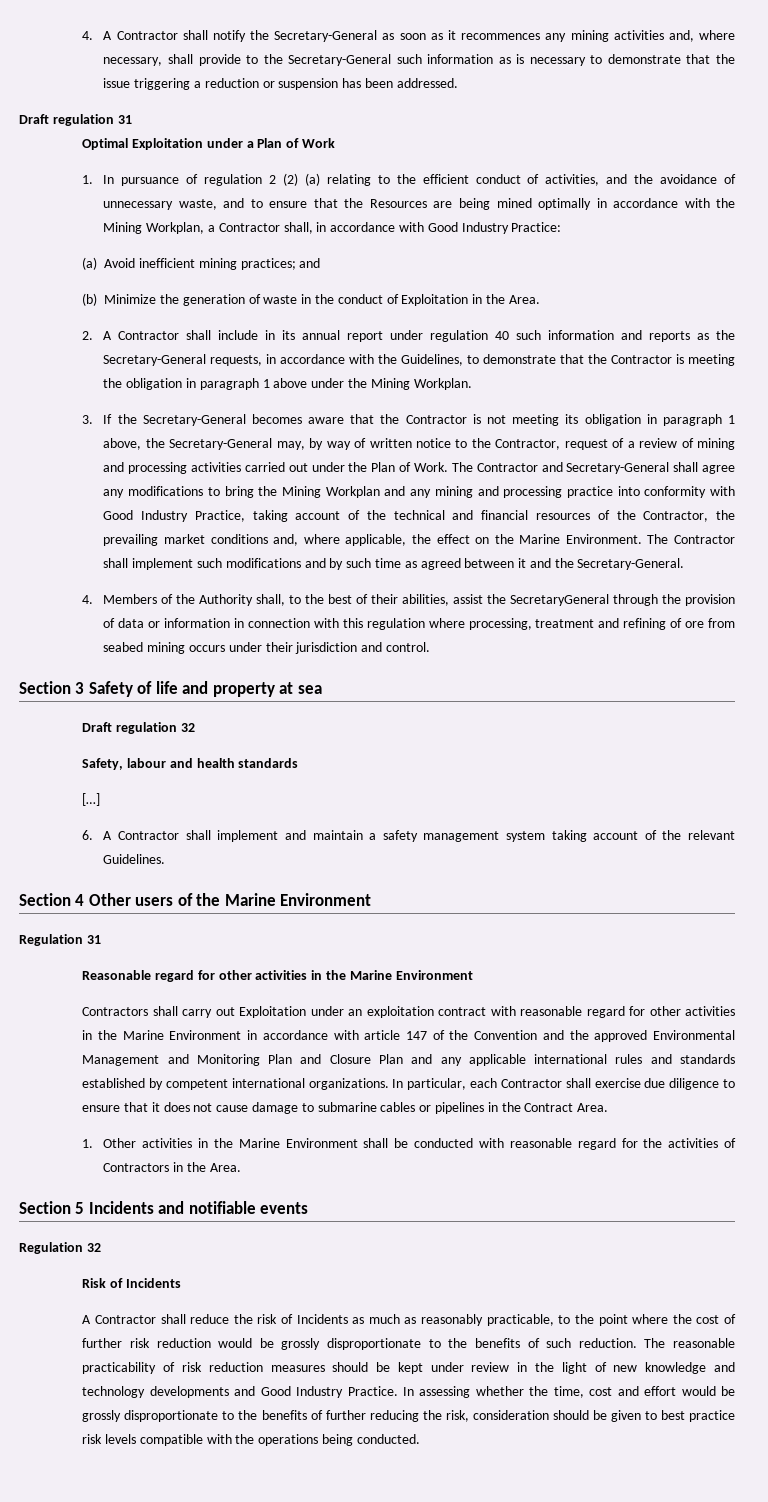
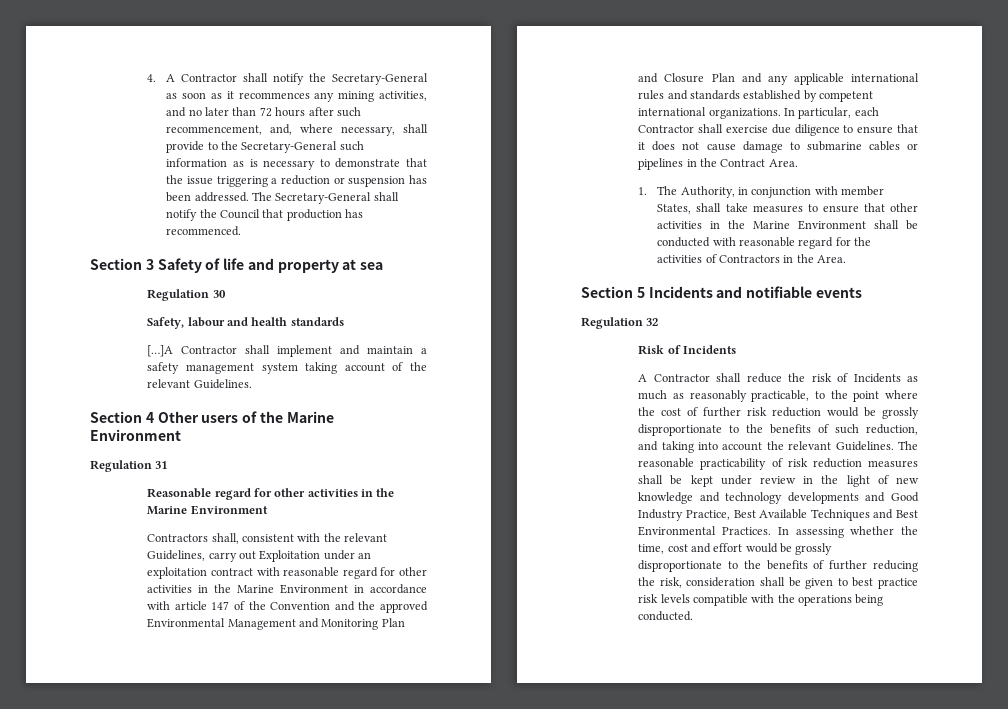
[613,30,664,40] activities -> [379,91,427,101] [166,107,361,117] [166,125,263,135] activities, and no later than 72 hours after such recommencement,
[19,114,132,126] [82,138,336,150] [82,173,736,186] [103,198,735,210] [103,222,562,234] [82,257,321,270] [82,293,540,306] [82,330,736,342] [103,354,736,366] [103,378,472,390] [82,414,735,426] [103,438,735,450] [103,462,735,474] [103,486,735,498] [103,510,735,522] [103,534,736,546] [103,558,685,570] [82,594,736,606] [103,618,736,630] [103,642,430,654] // Draft regulation 31 // Optimal Exploitation under a Plan of Work // 1. In pursuance of regulation 2 (2) (a) relating to the efficient conduct of activities, and the avoidance of unnecessary waste, and to ensure that the Resources are being mined optimally in accordance with the Mining Workplan, a Contractor shall, in accordance with Good Industry Practice: // (a) Avoid inefficient mining practices; and // (b) Minimize the generation of waste in the conduct of Exploitation in the Area. // 2. A Contractor shall include in its annual report under regulation 40 such information and reports as the Secretary-General requests, in accordance with the Guidelines, to demonstrate that the Contractor is meeting the obligation in paragraph 1 above under the Mining Workplan. // 3. If the Secretary-General becomes aware that the Contractor is not meeting its obligation in paragraph 1 above, the Secretary-General may, by way of written notice to the Contractor, request of a review of mining and processing activities carried out under the Plan of Work. The Contractor and Secretary-General shall agree any modifications to bring the Mining Workplan and any mining and processing practice into conformity with Good Industry Practice, taking account of the technical and financial resources of the Contractor, the prevailing market conditions and, where applicable, the effect on the Marine Environment. The Contractor shall implement such modifications and by such time as agreed between it and the Secretary-General. // 4. Members of the Authority shall, to the best of their abilities, assist the SecretaryGeneral through the provision of data or information in connection with this regulation where processing, treatment and refining of ore from seabed mining occurs under their jurisdiction and control. -> [252,192,399,204] [166,209,364,221] [166,226,242,236] The Secretary-General shall notify the Council that production has recommenced.
[82,722,195,734] Draft regulation 32 -> [147,289,226,301] Regulation 30
[82,793,101,806] [82,830,113,840] […] // 6. A -> [147,345,174,357] […]A
[152,1006,178,1016] shall -> [211,533,388,544] [147,550,206,561] shall, consistent with the relevant Guidelines,
[103,1138,137,1148] Other -> [657,186,885,198] [657,203,918,214] The Authority, in conjunction with member States, shall take measures to ensure that other
[578,1338,637,1348] reduction. -> [866,424,918,435] [638,441,894,453] reduction, and taking into account the relevant Guidelines.
[332,1362,369,1372] should -> [638,475,664,484] shall
[347,1386,398,1396] Practice. -> [685,509,918,521] [638,526,771,536] Practice, Best Available Techniques and Best Environmental Practices.
[552,1410,589,1420] should -> [760,577,786,586] shall

